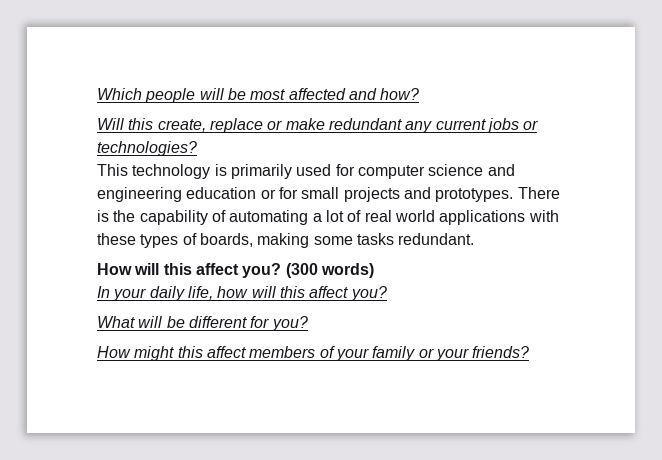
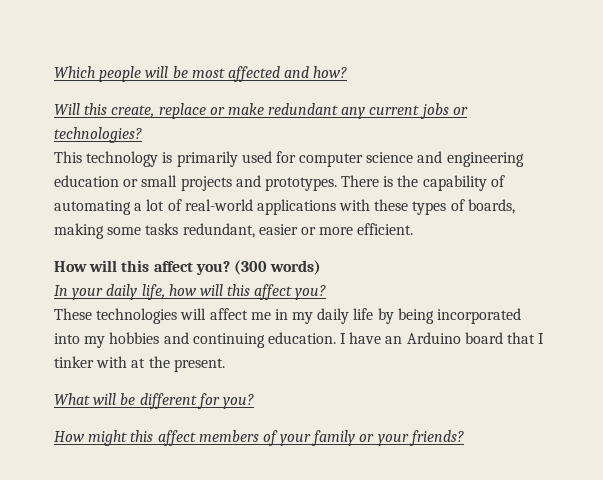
[278,187,298,199] for -> (139, 183) none
[364,210,435,222] real world -> [184,199,253,211] real-world
[398,233,475,245] redundant. -> [182,223,414,238] redundant, easier or more efficient.
(387, 293) none -> [54,308,522,324] [54,332,545,348] [54,356,225,372] // These technologies will affect me in my daily life by being incorporated into my hobbies and continuing education. I have an Arduino board that I tinker with at the present.

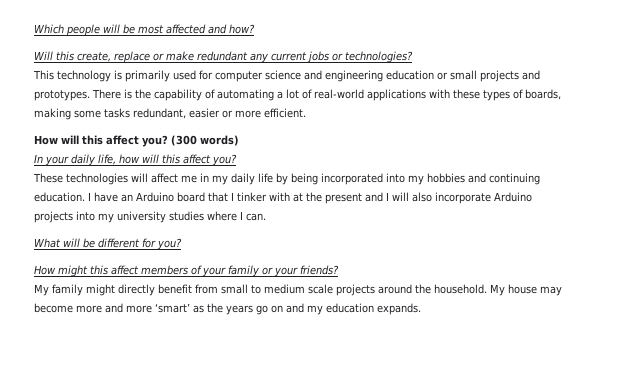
[173,358,225,372] present. -> [325,192,532,204] [34,211,266,223] present and I will also incorporate Arduino projects into my university studies where I can.
(464, 438) none -> [34,284,562,296] [34,303,421,315] // My family might directly benefit from small to medium scale projects around the household. My house may become more and more ‘smart’ as the years go on and my education expands.

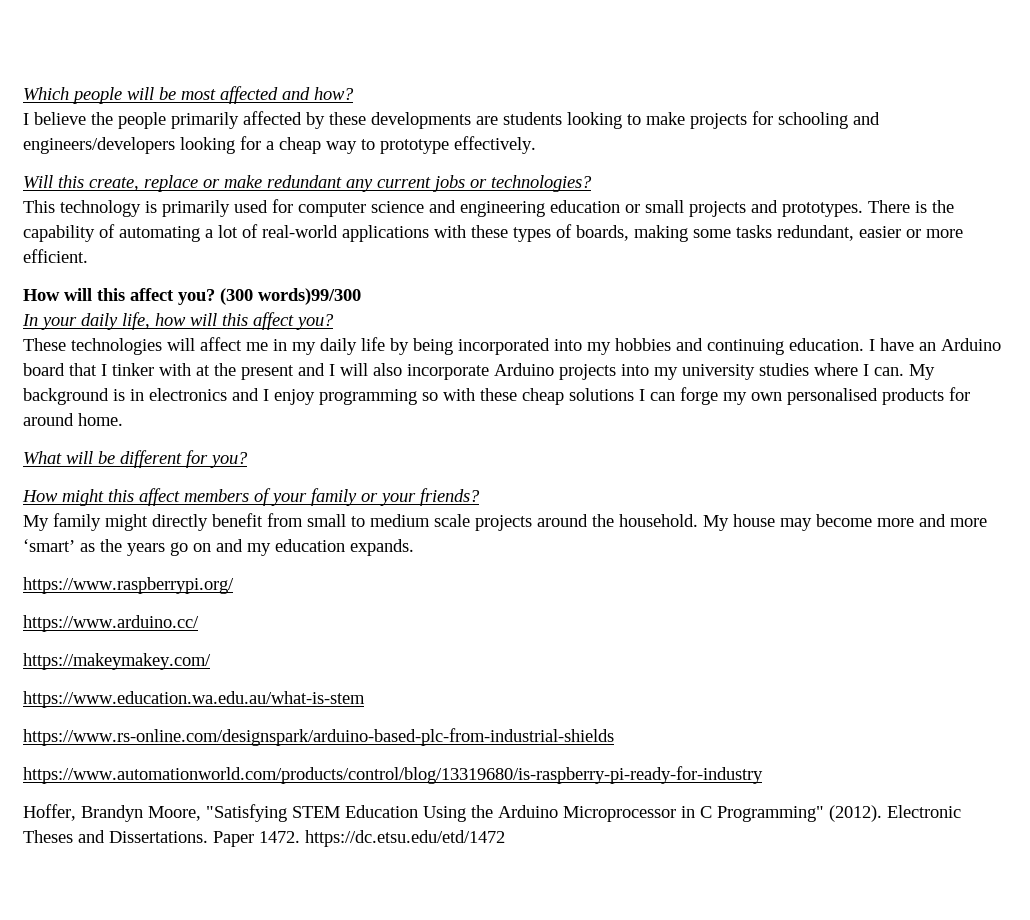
(255, 29) none -> [23,111,880,129] [23,136,536,154] // I believe the people primarily affected by these developments are students looking to make projects for schooling and engineers/developers looking for a cheap way to prototype effectively.
[200,135,239,146] words) -> [258,288,361,305] words)99/300
(266, 217) none -> [909,364,935,380] [23,387,970,405] [23,413,123,426] My background is in electronics and I enjoy programming so with these cheap solutions I can forge my own personalised products for around home.
(421, 309) none -> [23,577,234,594] [23,615,199,632] [23,653,211,670] [23,691,365,708] [23,728,614,746] [23,766,763,784] [23,804,961,822] [23,830,505,847] // https://www.raspberrypi.org/ // https://www.arduino.cc/ // https://makeymakey.com/ // https://www.education.wa.edu.au/what-is-stem // https://www.rs-online.com/designspark/arduino-based-plc-from-industrial-shields // https://www.automationworld.com/products/control/blog/13319680/is-raspberry-pi-ready-for-industry // Hoffer, Brandyn Moore, "Satisfying STEM Education Using the Arduino Microprocessor in C Programming" (2012). Electronic Theses and Dissertations. Paper 1472. https://dc.etsu.edu/etd/1472

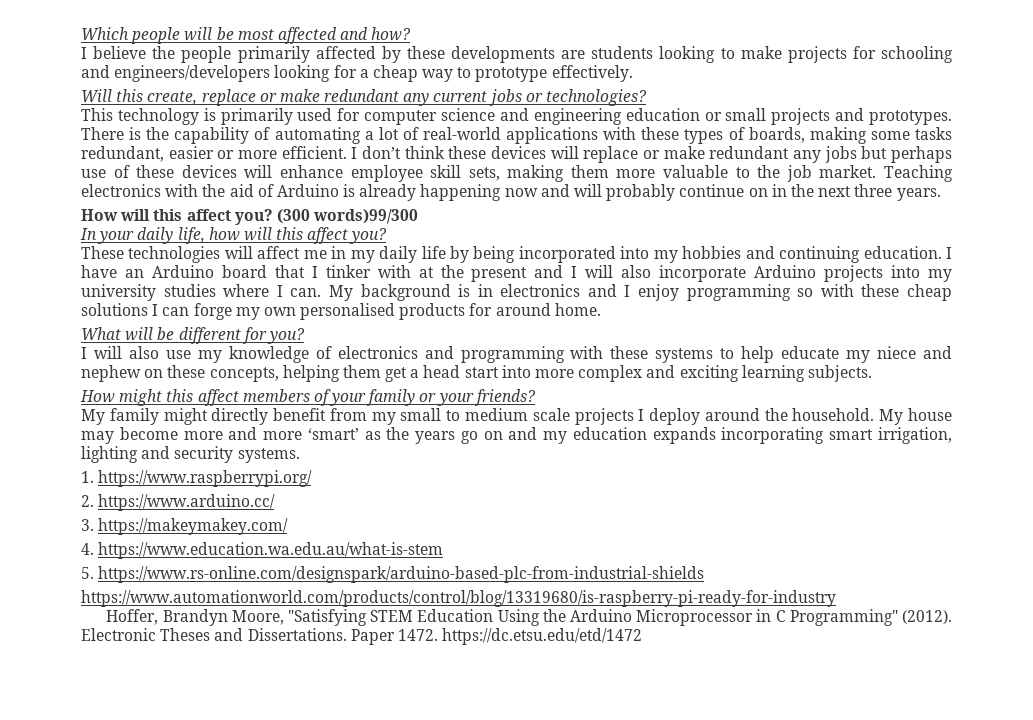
(88, 256) none -> [351,146,952,163] [81,165,954,182] [81,184,941,201] I don’t think these devices will replace or make redundant any jobs but perhaps use of these devices will enhance employee skill sets, making them more valuable to the job market. Teaching electronics with the aid of Arduino is already happening now and will probably continue on in the next three years.
(248, 460) none -> [81,346,953,363] [81,365,872,382] // I will also use my knowledge of electronics and programming with these systems to help educate my niece and nephew on these concepts, helping them get a head start into more complex and exciting learning subjects.
(303, 520) none -> [371,412,396,425] my
(532, 523) none -> [638,408,701,425] I deploy
[350,539,414,556] expands. // -> [652,427,952,444] [81,446,300,463] [81,471,94,483] expands incorporating smart irrigation, lighting and security systems. // 1.
(234, 585) none -> [81,495,94,507] 2.
(199, 623) none -> [81,519,94,531] 3.
(211, 661) none -> [81,543,94,555] 4.
(365, 699) none -> [81,567,94,579] 5.

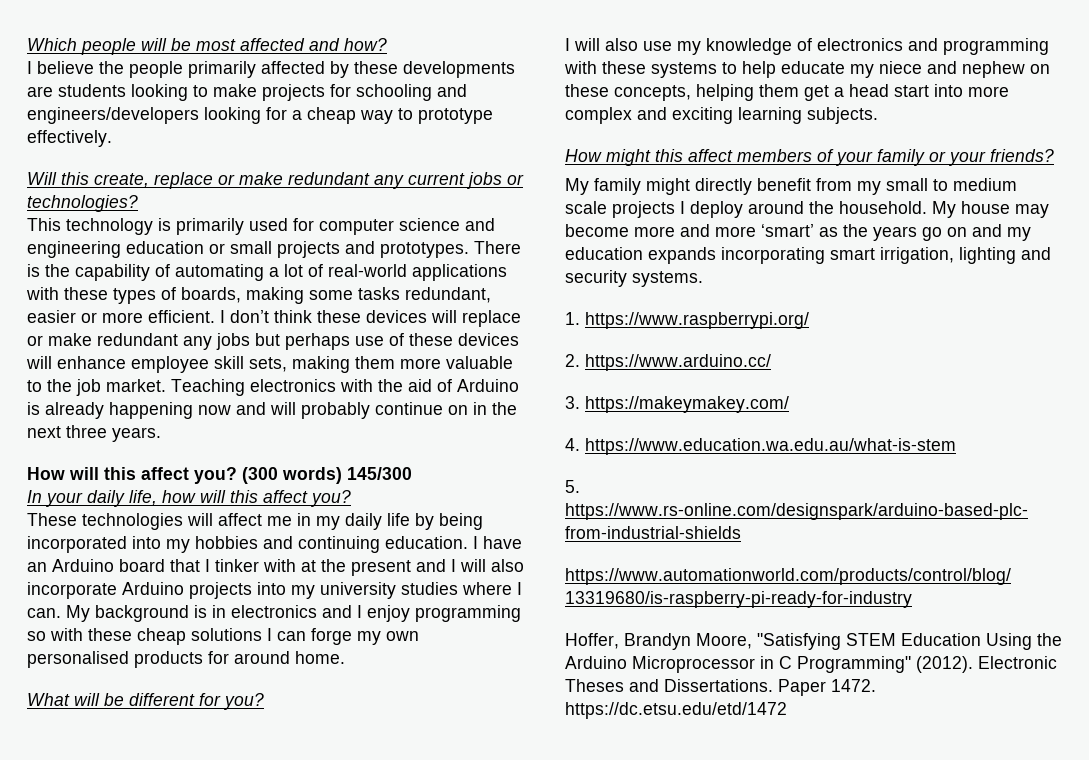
[313,209,419,224] words)99/300 -> [282,467,412,484] words) 145/300

